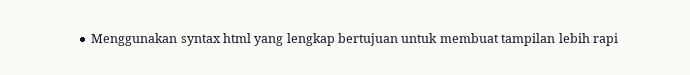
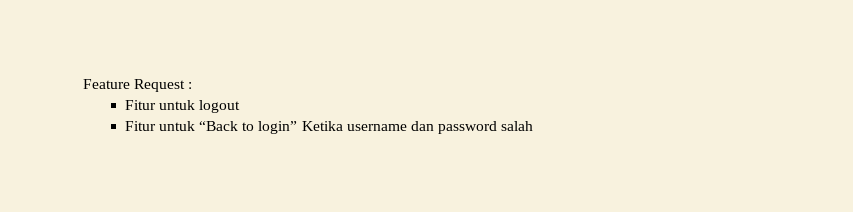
[91,33,618,46] Menggunakan syntax html yang lengkap bertujuan untuk membuat tampilan lebih rapi -> [83,79,193,92] [124,100,240,113] [124,121,534,134] Feature Request : // Fitur untuk logout // Fitur untuk “Back to login” Ketika username dan password salah

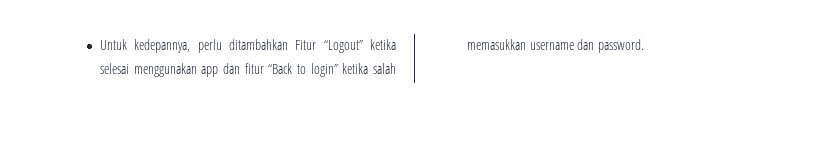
[83,79,193,92] [124,100,240,113] [124,121,534,134] Feature Request : // Fitur untuk logout // Fitur untuk “Back to login” Ketika username dan password salah -> [99,39,396,53] [99,63,396,77] [466,39,645,53] Untuk kedepannya, perlu ditambahkan Fitur “Logout” ketika selesai menggunakan app dan fitur “Back to login” ketika salah memasukkan username dan password.

